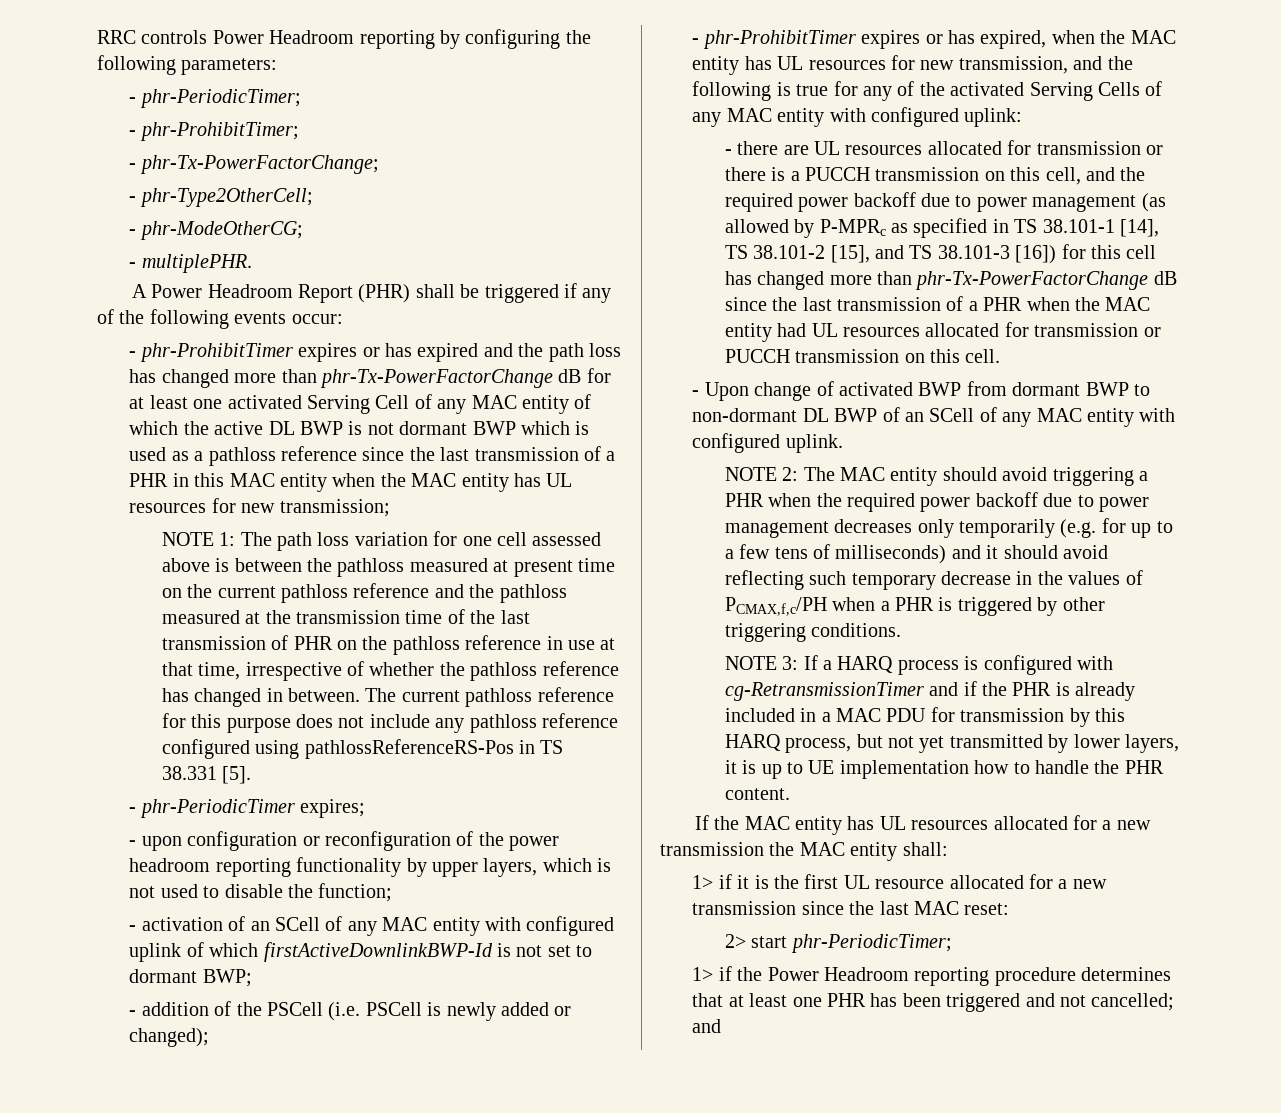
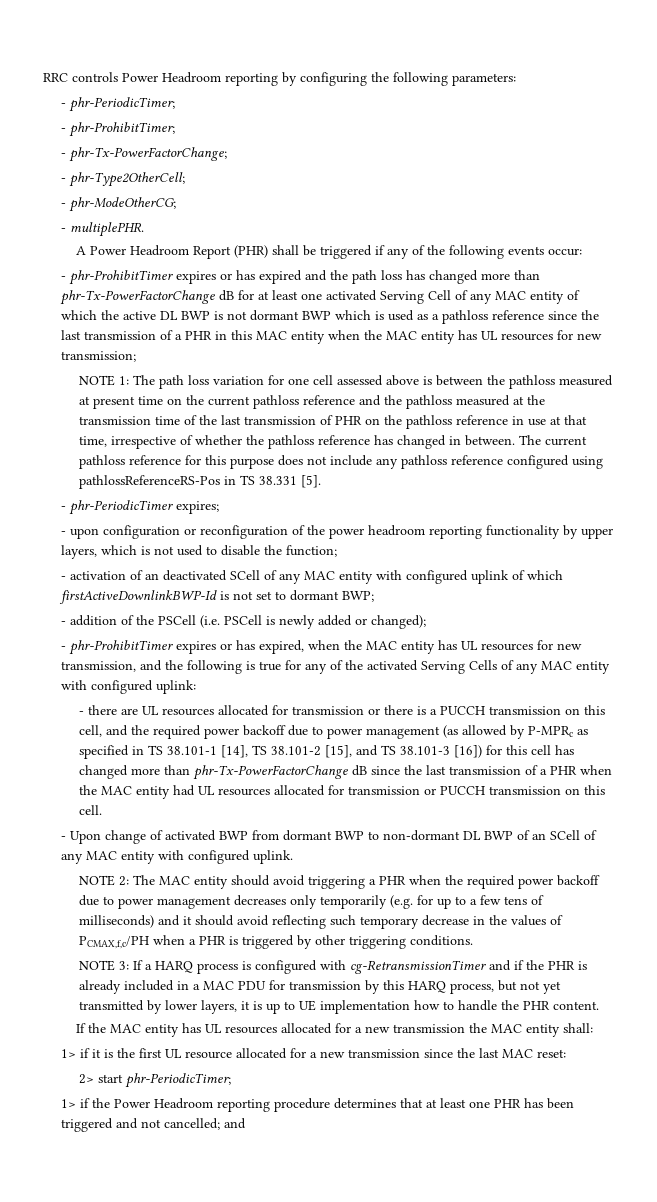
(270, 926) none -> [163,570,228,581] deactivated

